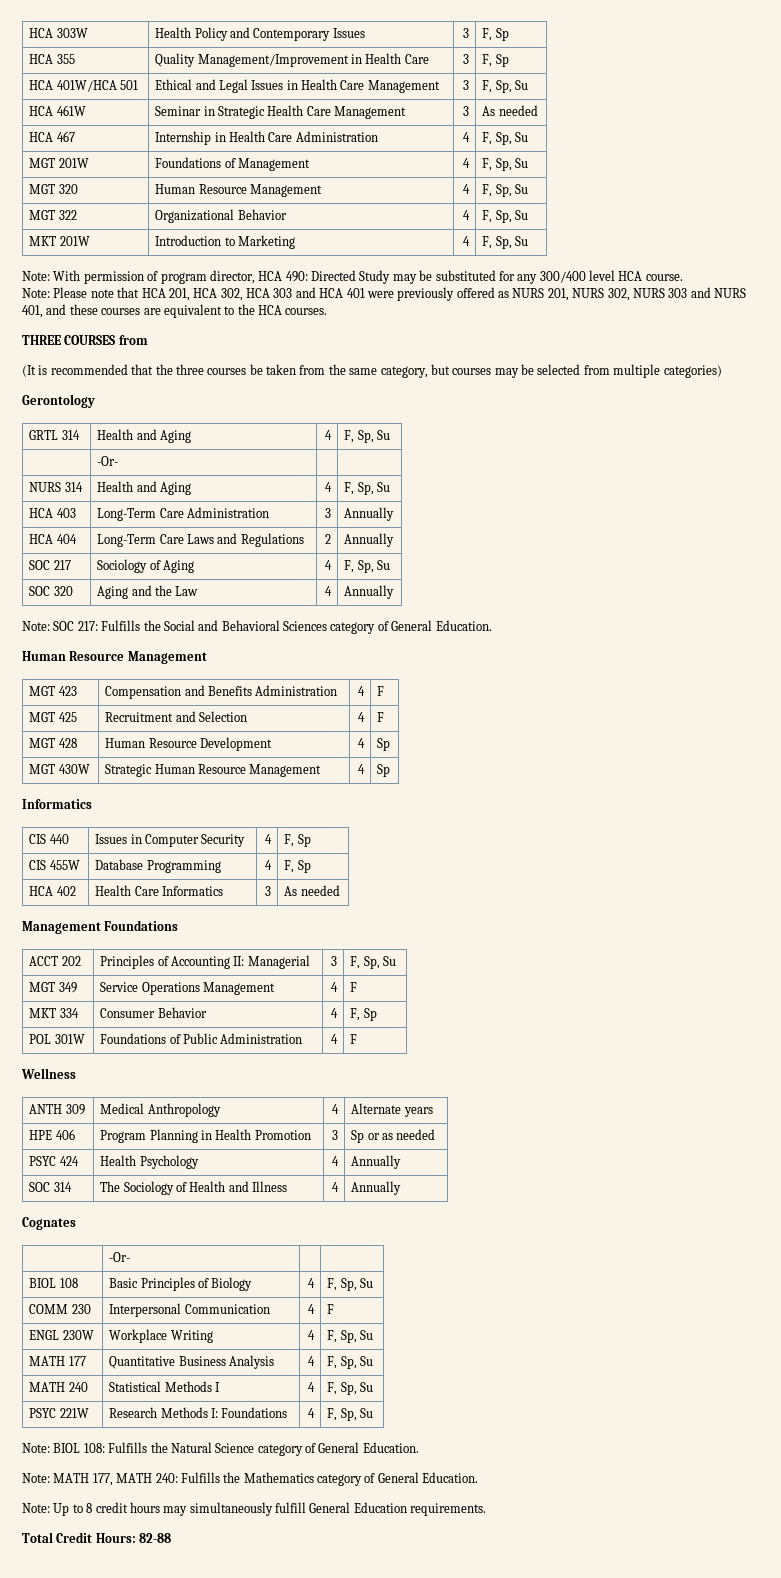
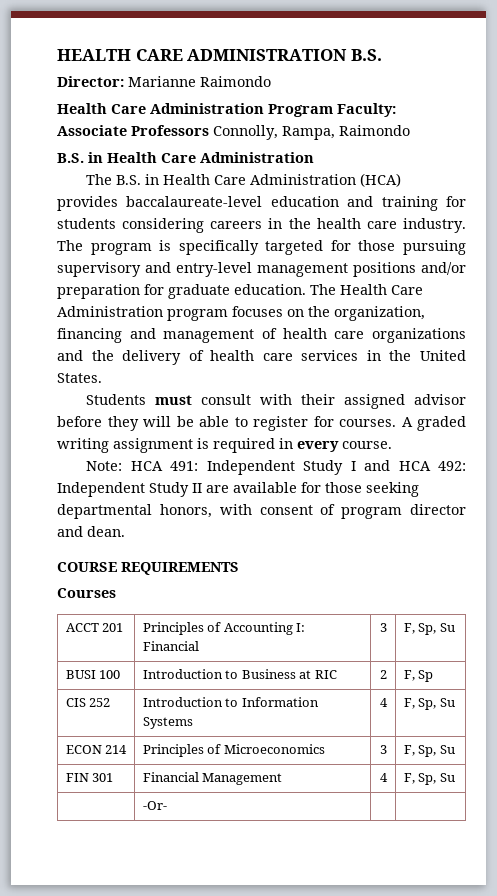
[29,28,88,38] [155,27,365,41] [462,28,469,38] [482,28,509,41] [29,54,75,64] [155,53,429,67] [462,54,469,64] [482,54,509,67] [29,80,138,92] [155,79,440,93] [462,80,469,90] [482,80,528,93] [29,105,86,116] [155,105,407,119] [462,106,469,116] [482,105,538,116] [29,131,75,142] [155,131,378,145] [462,132,470,142] [482,132,528,145] [29,158,89,168] [155,157,310,171] [462,158,470,168] [482,158,528,171] [29,184,78,194] [155,184,322,197] [462,184,470,194] [482,184,528,197] [29,210,77,220] [155,209,287,223] [462,210,470,220] [482,210,528,223] [29,236,90,246] [155,235,295,249] [462,236,470,246] [482,236,528,249] [22,270,683,284] [22,287,746,301] [22,304,328,318] [22,335,148,345] [22,364,722,378] [22,394,95,408] [29,430,80,440] [97,429,191,443] [324,430,332,440] [344,430,390,443] [97,456,119,466] [29,482,83,492] [97,481,191,495] [324,482,332,492] [344,482,390,495] [29,508,76,518] [97,507,269,521] [324,508,331,518] [344,507,395,521] [29,534,77,544] [97,533,304,547] [324,534,331,544] [344,533,395,547] [29,560,71,570] [97,559,194,573] [324,560,332,570] [344,560,390,573] [29,586,73,596] [97,585,199,599] [324,586,332,596] [344,585,395,599] [22,620,492,634] [22,651,207,664] [29,686,77,696] [105,685,338,699] [357,686,365,696] [377,686,385,696] [29,712,77,722] [105,711,247,722] [357,712,365,722] [377,712,385,722] [29,738,77,748] [105,737,272,751] [357,738,365,748] [377,738,391,751] [29,764,90,774] [105,764,322,777] [357,764,365,774] [377,764,391,777] [22,799,92,809] [29,834,69,844] [95,834,246,847] [264,834,272,844] [284,834,311,847] [29,860,80,870] [95,859,221,873] [264,860,272,870] [284,860,311,873] [29,886,76,896] [95,885,223,896] [264,886,271,896] [284,885,340,896] [22,920,179,934] [29,956,81,966] [100,955,310,969] [330,956,337,966] [350,956,396,969] [29,982,77,993] [100,982,275,995] [330,982,338,992] [350,982,358,992] [29,1008,79,1018] [100,1007,207,1018] [330,1008,338,1018] [350,1008,377,1021] [29,1034,85,1044] [100,1033,303,1044] [330,1034,338,1044] [350,1034,358,1044] [21,1068,76,1079] [29,1104,85,1115] [100,1103,221,1117] [331,1104,339,1114] [351,1103,433,1117] [29,1129,75,1140] [100,1129,311,1143] [331,1130,338,1140] [351,1129,436,1143] [29,1156,79,1166] [100,1155,199,1169] [331,1156,339,1166] [351,1155,402,1169] [29,1182,72,1192] [100,1181,288,1195] [331,1182,339,1192] [351,1181,402,1195] [22,1217,76,1230] [109,1252,131,1262] [29,1278,78,1288] [109,1277,253,1291] [307,1278,315,1288] [327,1278,373,1291] [29,1304,91,1314] [109,1303,270,1317] [307,1304,315,1314] [327,1304,335,1314] [29,1330,94,1340] [109,1329,213,1343] [307,1330,315,1340] [327,1330,373,1343] [29,1356,86,1366] [109,1355,274,1369] [307,1356,315,1366] [327,1356,373,1369] [29,1382,88,1392] [109,1381,220,1392] [307,1382,315,1392] [327,1382,373,1395] [29,1408,89,1418] [109,1407,288,1418] [307,1408,315,1418] [327,1408,373,1421] [22,1442,419,1456] [22,1472,479,1486] [22,1502,487,1516] [22,1532,172,1543] HCA 303W | Health Policy and Contemporary Issues | 3 | F, Sp // HCA 355 | Quality Management/Improvement in Health Care | 3 | F, Sp // HCA 401W/HCA 501 | Ethical and Legal Issues in Health Care Management | 3 | F, Sp, Su // HCA 461W | Seminar in Strategic Health Care Management | 3 | As needed // HCA 467 | Internship in Health Care Administration | 4 | F, Sp, Su // MGT 201W | Foundations of Management | 4 | F, Sp, Su // MGT 320 | Human Resource Management | 4 | F, Sp, Su // MGT 322 | Organizational Behavior | 4 | F, Sp, Su // MKT 201W | Introduction to Marketing | 4 | F, Sp, Su // Note: With permission of program director, HCA 490: Directed Study may be substituted for any 300/400 level HCA course. // Note: Please note that HCA 201, HCA 302, HCA 303 and HCA 401 were previously offered as NURS 201, NURS 302, NURS 303 and NURS 401, and these courses are equivalent to the HCA courses. // THREE COURSES from // (It is recommended that the three courses be taken from the same category, but courses may be selected from multiple categories) // Gerontology // GRTL 314 | Health and Aging | 4 | F, Sp, Su // | -Or- | | // NURS 314 | Health and Aging | 4 | F, Sp, Su // HCA 403 | Long-Term Care Administration | 3 | Annually // HCA 404 | Long-Term Care Laws and Regulations | 2 | Annually // SOC 217 | Sociology of Aging | 4 | F, Sp, Su // SOC 320 | Aging and the Law | 4 | Annually // Note: SOC 217: Fulfills the Social and Behavioral Sciences category of General Education. // Human Resource Management // MGT 423 | Compensation and Benefits Administration | 4 | F // MGT 425 | Recruitment and Selection | 4 | F // MGT 428 | Human Resource Development | 4 | Sp // MGT 430W | Strategic Human Resource Management | 4 | Sp // Informatics // CIS 440 | Issues in Computer Security | 4 | F, Sp // CIS 455W | Database Programming | 4 | F, Sp // HCA 402 | Health Care Informatics | 3 | As needed // Management Foundations // ACCT 202 | Principles of Accounting II: Managerial | 3 | F, Sp, Su // MGT 349 | Service Operations Management | 4 | F // MKT 334 | Consumer Behavior | 4 | F, Sp // POL 301W | Foundations of Public Administration | 4 | F // Wellness // ANTH 309 | Medical Anthropology | 4 | Alternate years // HPE 406 | Program Planning in Health Promotion | 3 | Sp or as needed // PSYC 424 | Health Psychology | 4 | Annually // SOC 314 | The Sociology of Health and Illness | 4 | Annually // Cognates // | -Or- | | // BIOL 108 | Basic Principles of Biology | 4 | F, Sp, Su // COMM 230 | Interpersonal Communication | 4 | F // ENGL 230W | Workplace Writing | 4 | F, Sp, Su // MATH 177 | Quantitative Business Analysis | 4 | F, Sp, Su // MATH 240 | Statistical Methods I | 4 | F, Sp, Su // PSYC 221W | Research Methods I: Foundations | 4 | F, Sp, Su // Note: BIOL 108: Fulfills the Natural Science category of General Education. // Note: MATH 177, MATH 240: Fulfills the Mathematics category of General Education. // Note: Up to 8 credit hours may simultaneously fulfill General Education requirements. // Total Credit Hours: 82-88 -> [57,49,382,61] [57,76,271,87] [57,103,396,117] [57,125,410,140] [57,152,314,163] [86,173,402,187] [57,196,466,211] [57,218,467,233] [57,240,466,255] [57,262,466,277] [57,284,423,299] [57,306,425,321] [57,328,466,343] [57,350,466,365] [57,373,102,383] [86,394,466,409] [57,416,466,431] [57,438,392,453] [86,460,466,475] [57,482,419,497] [57,504,466,519] [57,526,125,537] [57,562,239,575] [57,588,116,598] [65,623,124,632] [142,622,306,635] [142,641,199,651] [380,623,388,632] [403,623,455,635] [65,670,121,679] [142,669,337,679] [380,670,388,679] [403,670,434,682] [65,698,111,707] [142,697,319,707] [142,717,193,729] [380,698,389,707] [403,698,455,710] [65,745,128,754] [142,744,325,757] [380,745,388,754] [403,745,455,757] [65,773,114,782] [142,772,283,785] [380,773,389,782] [403,773,455,785] [142,801,167,810] HEALTH CARE ADMINISTRATION B.S. // Director: Marianne Raimondo // Health Care Administration Program Faculty: Associate Professors Connolly, Rampa, Raimondo // B.S. in Health Care Administration // The B.S. in Health Care Administration (HCA) provides baccalaureate-level education and training for students considering careers in the health care industry. The program is specifically targeted for those pursuing supervisory and entry-level management positions and/or preparation for graduate education. The Health Care Administration program focuses on the organization, financing and management of health care organizations and the delivery of health care services in the United States. // Students must consult with their assigned advisor before they will be able to register for courses. A graded writing assignment is required in every course. // Note: HCA 491: Independent Study I and HCA 492: Independent Study II are available for those seeking departmental honors, with consent of program director and dean. // COURSE REQUIREMENTS // Courses // ACCT 201 | Principles of Accounting I: Financial | 3 | F, Sp, Su // BUSI 100 | Introduction to Business at RIC | 2 | F, Sp // CIS 252 | Introduction to Information Systems | 4 | F, Sp, Su // ECON 214 | Principles of Microeconomics | 3 | F, Sp, Su // FIN 301 | Financial Management | 4 | F, Sp, Su // | -Or- | |

